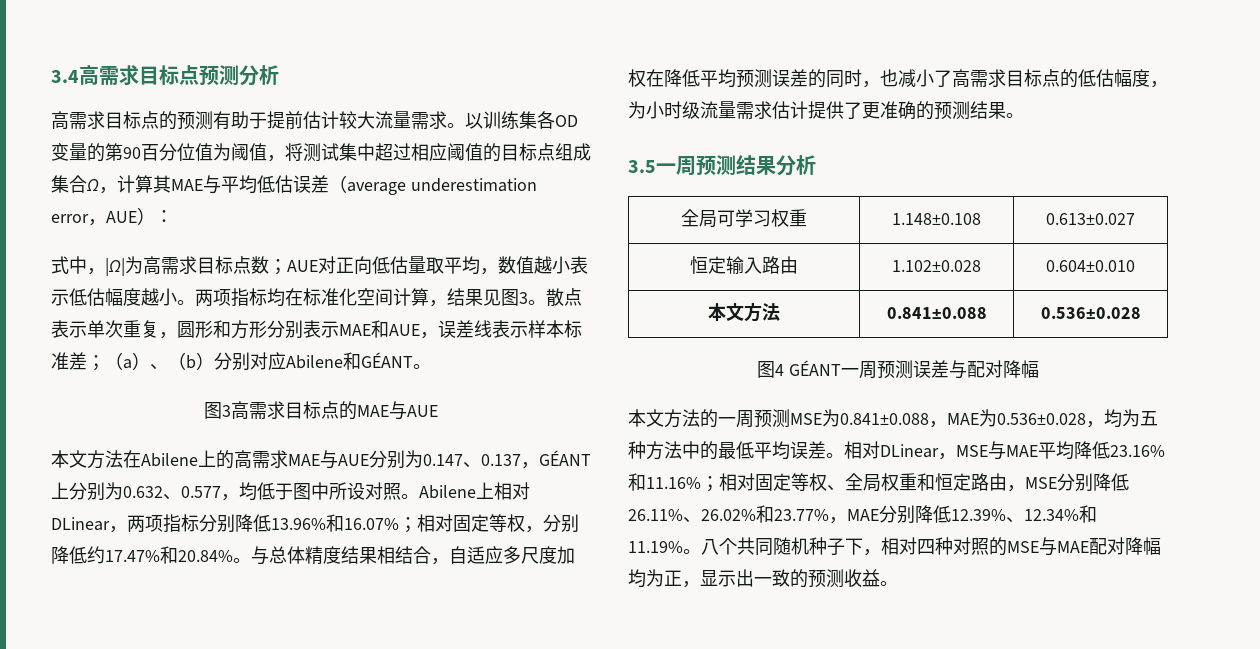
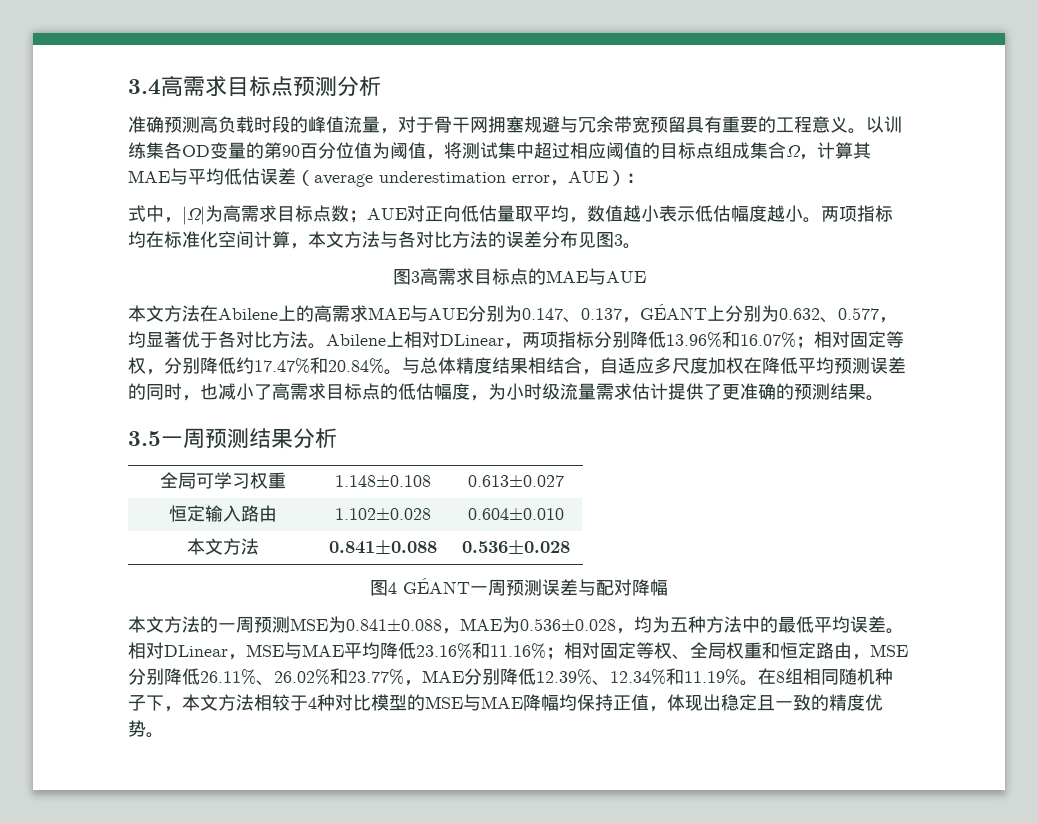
[51,111,447,130] 高需求目标点的预测有助于提前估计较大流量需求 -> [128,116,848,134] 准确预测高负载时段的峰值流量，对于骨干网拥塞规避与冗余带宽预留具有重要的工程意义
[447,288,582,307] [51,320,582,339] [51,352,413,371] 结果见图3。散点表示单次重复，圆形和方形分别表示MAE和AUE，误差线表示样本标准差；（a）、（b）分别对应Abilene和GÉANT -> [308,231,623,248] 本文方法与各对比方法的误差分布见图3
[257,482,401,500] 低于图中所设对照 -> [146,331,308,348] 显著优于各对比方法
[701,537,755,555] 八个共 -> [758,668,821,685] 在8组相
[881,537,1161,556] [628,569,880,588] 相对四种对照的MSE与MAE配对降幅均为正，显示出一致的预测收益 -> [182,694,883,712] [128,720,146,737] 本文方法相较于4种对比模型的MSE与MAE降幅均保持正值，体现出稳定且一致的精度优势

